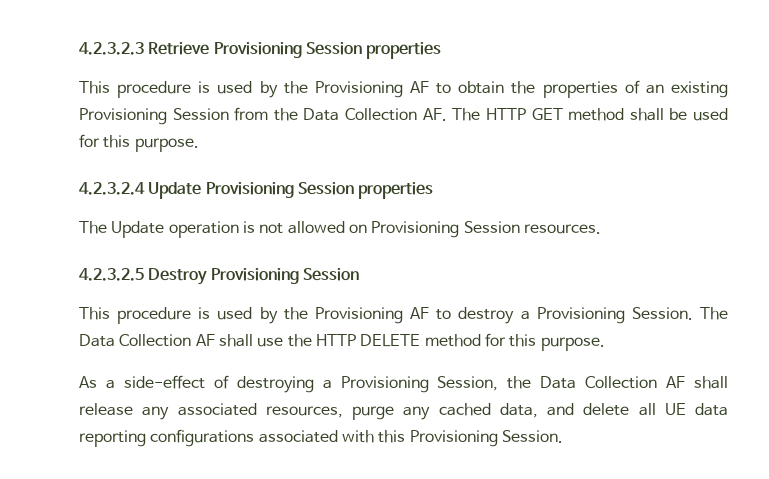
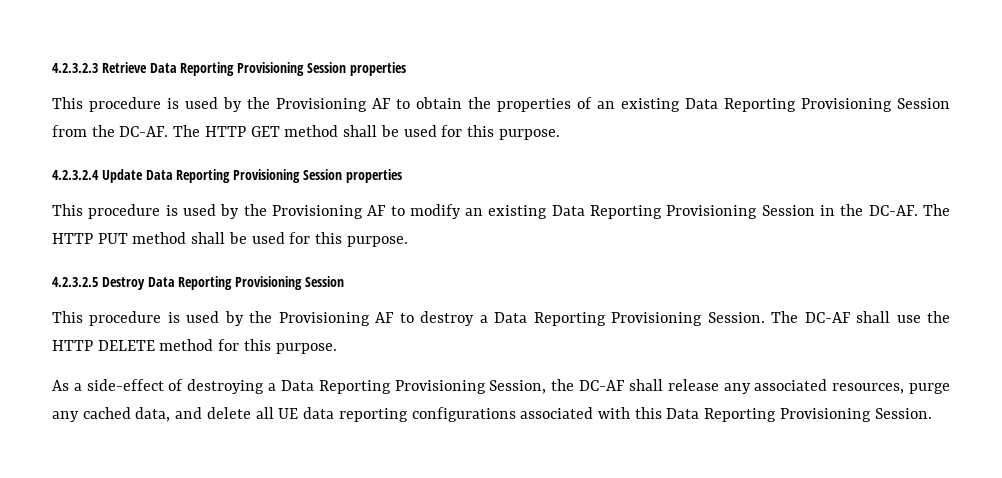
(210, 48) none -> [149,62,235,76] Data Reporting
(728, 89) none -> [685,98,796,112] Data Reporting
[303,108,447,121] Data Collection AF. -> [119,126,169,137] DC-AF.
[205,182,434,199] [79,221,601,238] Provisioning Session properties // The Update operation is not allowed on Provisioning Session resources. -> [145,169,402,183] [52,204,950,219] [52,232,408,247] Data Reporting Provisioning Session properties // This procedure is used by the Provisioning AF to modify an existing Data Reporting Provisioning Session in the DC-AF. The HTTP PUT method shall be used for this purpose.
(208, 276) none -> [147,276,233,290] Data Reporting
(530, 315) none -> [494,312,606,326] Data Reporting
[79,334,215,347] Data Collection AF -> [804,312,851,323] DC-AF
(332, 384) none -> [280,380,391,394] Data Reporting
[540,376,686,389] Data Collection AF -> [579,380,626,391] DC-AF
(406, 436) none -> [666,408,777,422] Data Reporting

